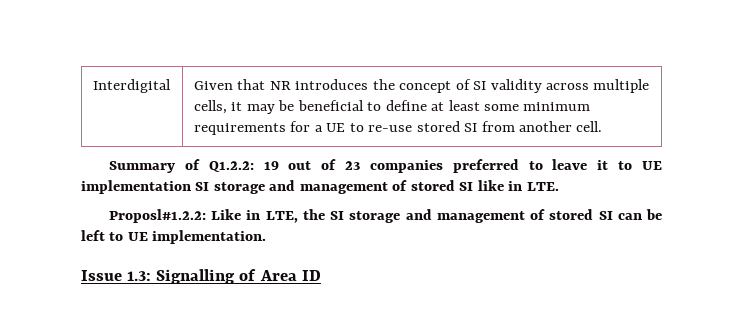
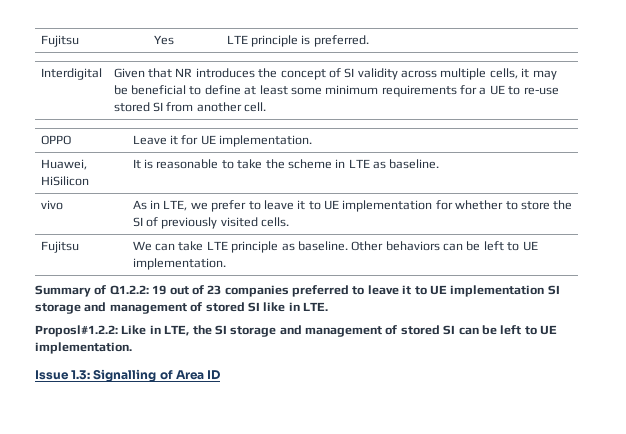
(92, 86) none -> [40,35,79,47] [153,35,174,45] [226,35,369,47] Fujitsu | Yes | LTE principle is preferred. //
(603, 126) none -> [40,135,71,145] [132,135,313,147] [40,159,87,170] [40,176,89,186] [132,159,440,169] [40,200,63,210] [132,200,573,212] [132,217,290,229] [40,241,79,253] [132,241,538,253] [132,258,226,270] // OPPO | Leave it for UE implementation. // Huawei, HiSilicon | It is reasonable to take the scheme in LTE as baseline. // vivo | As in LTE, we prefer to leave it to UE implementation for whether to store the SI of previously visited cells. // Fujitsu | We can take LTE principle as baseline. Other behaviors can be left to UE implementation.

